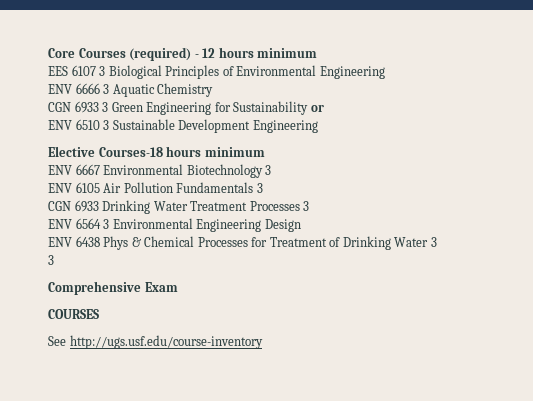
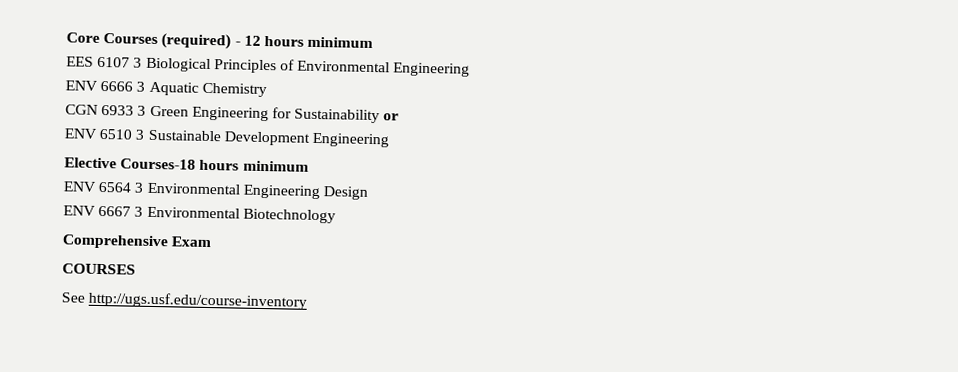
[48,164,272,178] [48,182,263,193] [48,200,310,214] // ENV 6667 Environmental Biotechnology 3 // ENV 6105 Air Pollution Fundamentals 3 // CGN 6933 Drinking Water Treatment Processes 3 -> (309, 166) none
[75,236,437,250] [48,255,54,265] 6438 Phys & Chemical Processes for Treatment of Drinking Water 3 // 3 -> [98,205,336,224] 6667 3 Environmental Biotechnology

